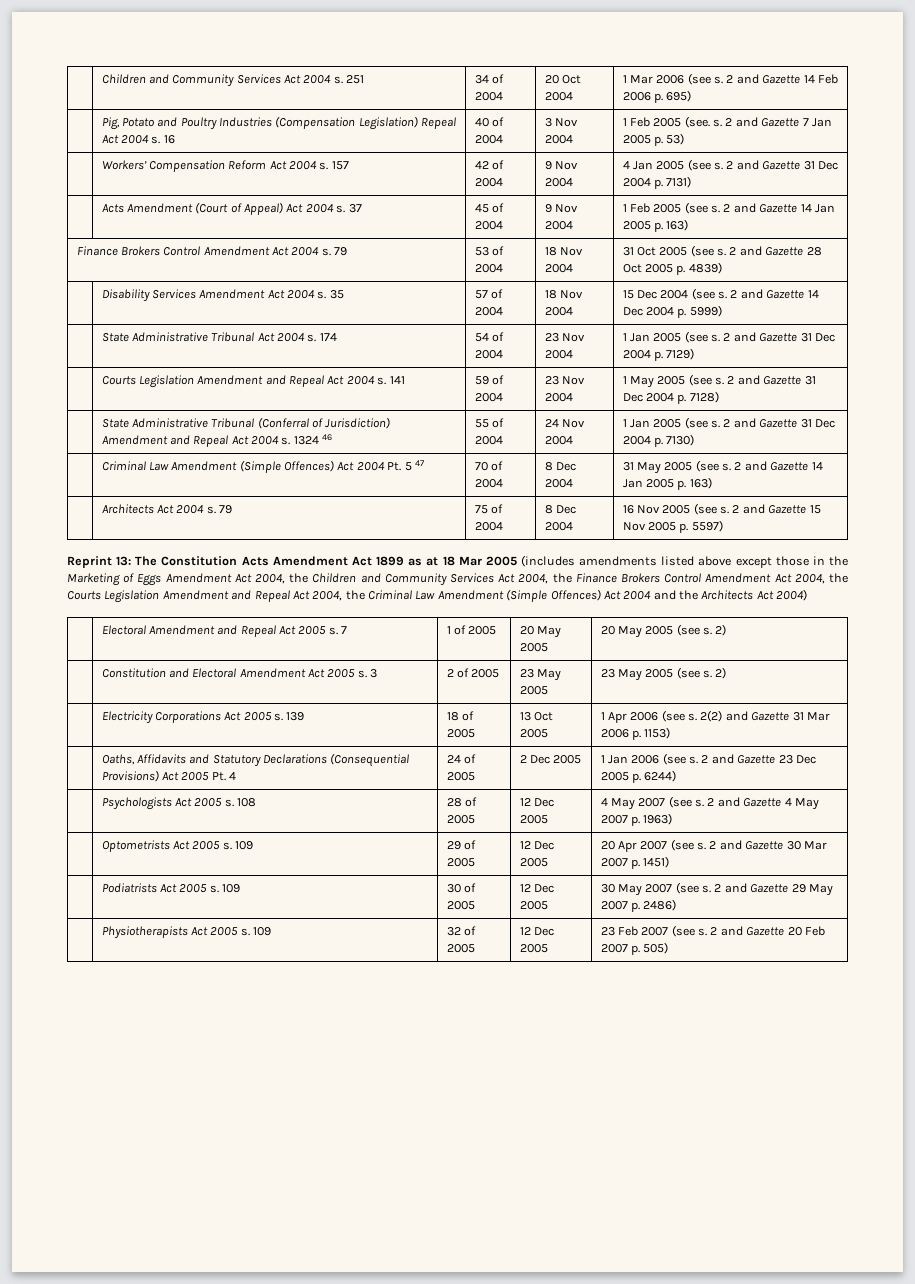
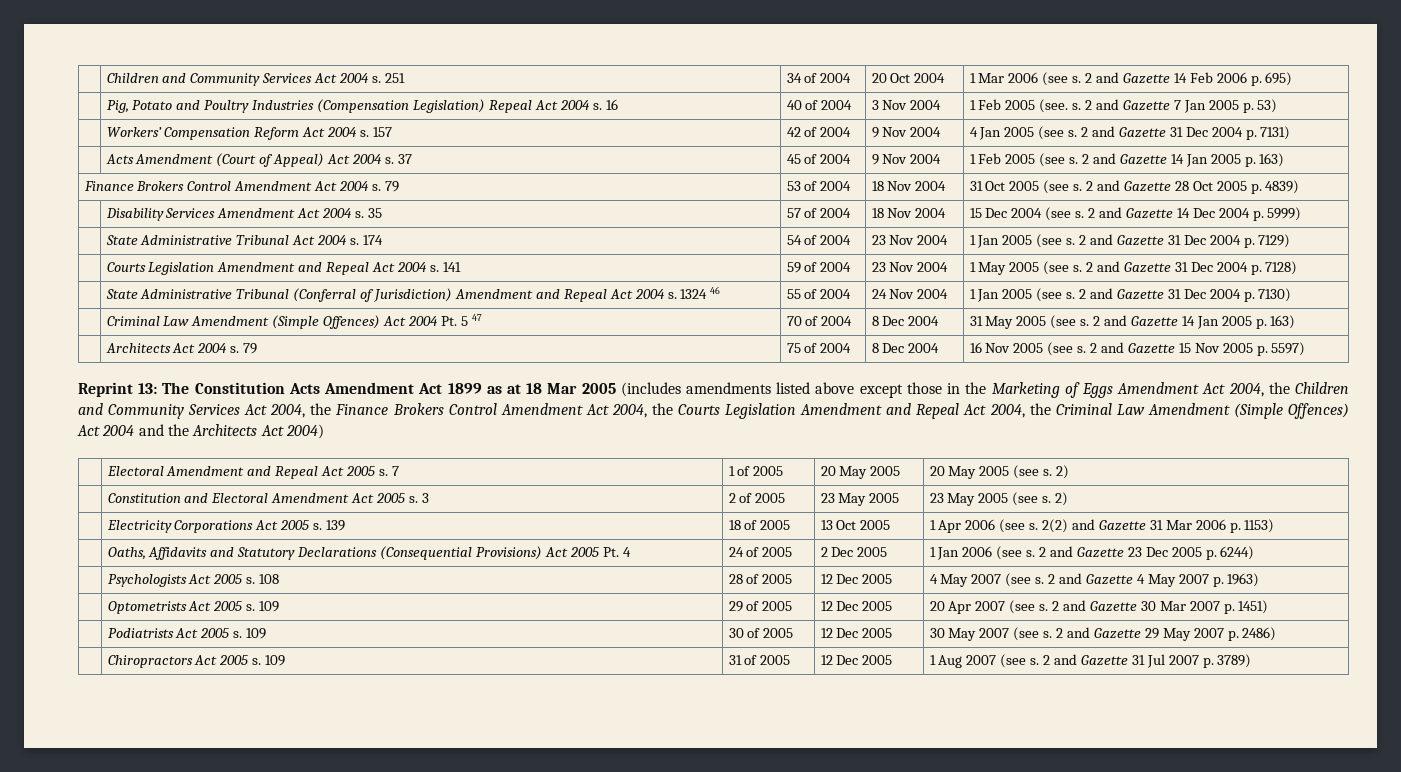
[101,926,272,939] [446,926,476,936] [446,944,475,953] [519,927,554,936] [519,944,548,953] [600,925,825,937] [600,942,669,955] Physiotherapists Act 2005 s. 109 | 32 of 2005 | 12 Dec 2005 | 23 Feb 2007 (see s. 2 and Gazette 20 Feb 2007 p. 505) -> [107,655,286,668] [728,655,791,665] [820,655,893,665] [929,654,1252,668] Chiropractors Act 2005 s. 109 | 31 of 2005 | 12 Dec 2005 | 1 Aug 2007 (see s. 2 and Gazette 31 Jul 2007 p. 3789)

